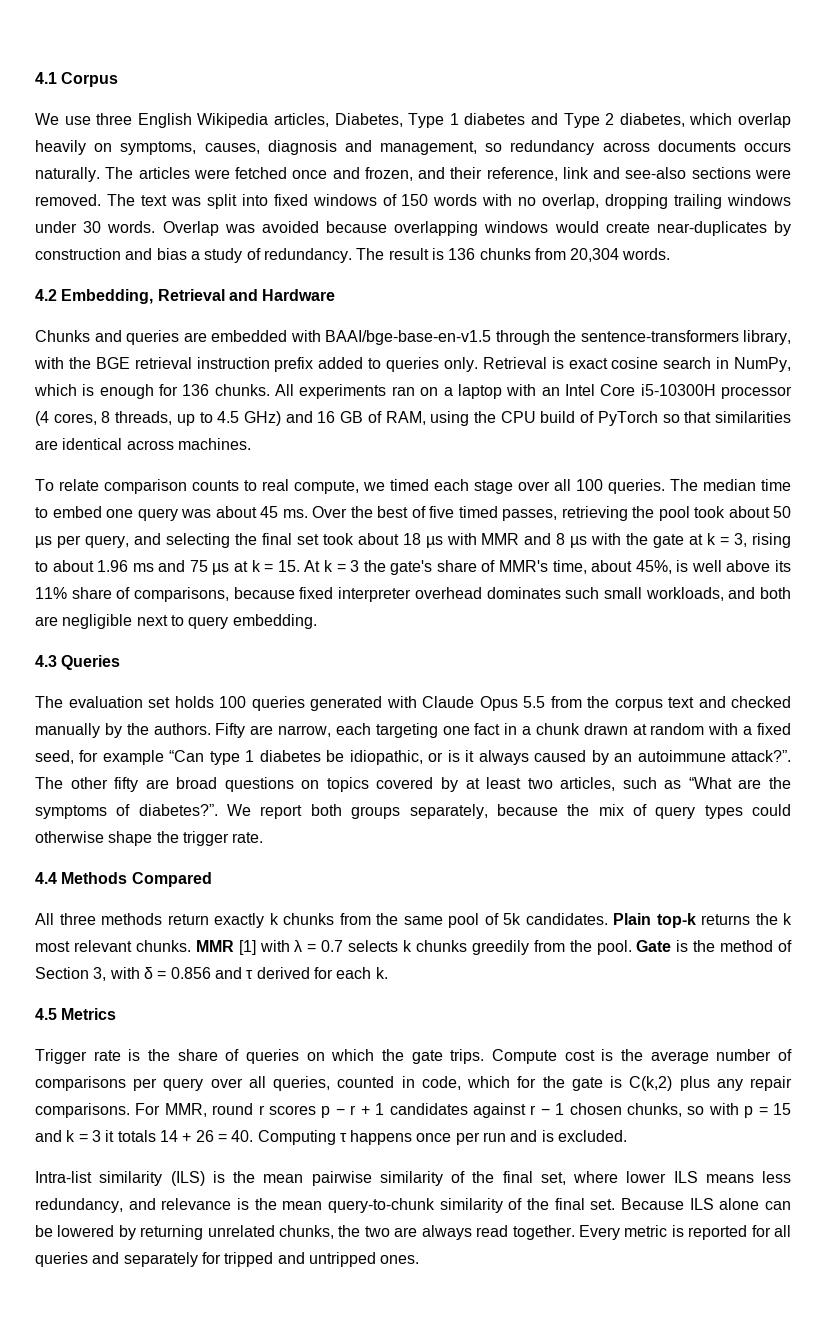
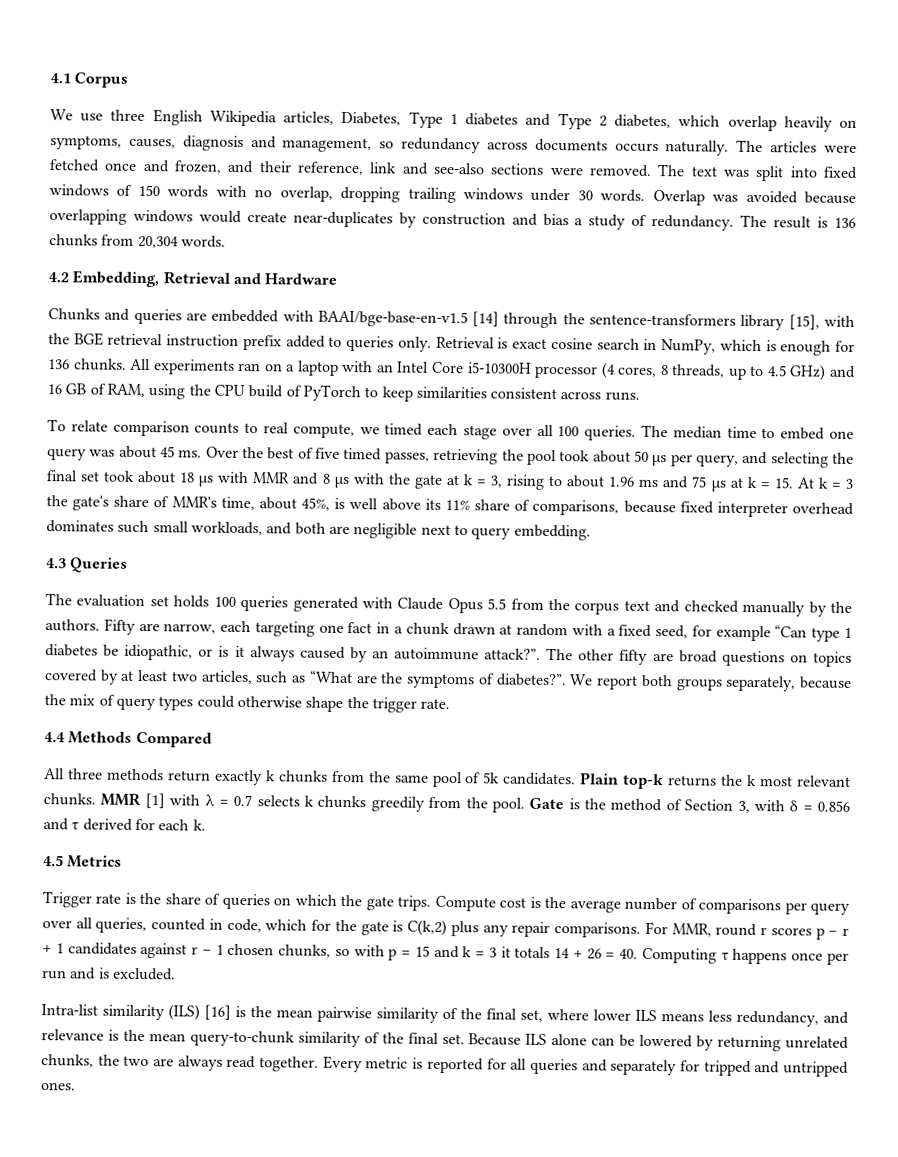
(491, 337) none -> [472,311,500,327] [14]
[743,330,791,345] library, -> [740,314,820,331] library [15],
[662,411,791,423] [35,438,251,450] so that similarities are identical across machines. -> [364,386,640,402] to keep similarities consistent across runs.
(205, 1178) none -> [204,1004,231,1020] [16]

